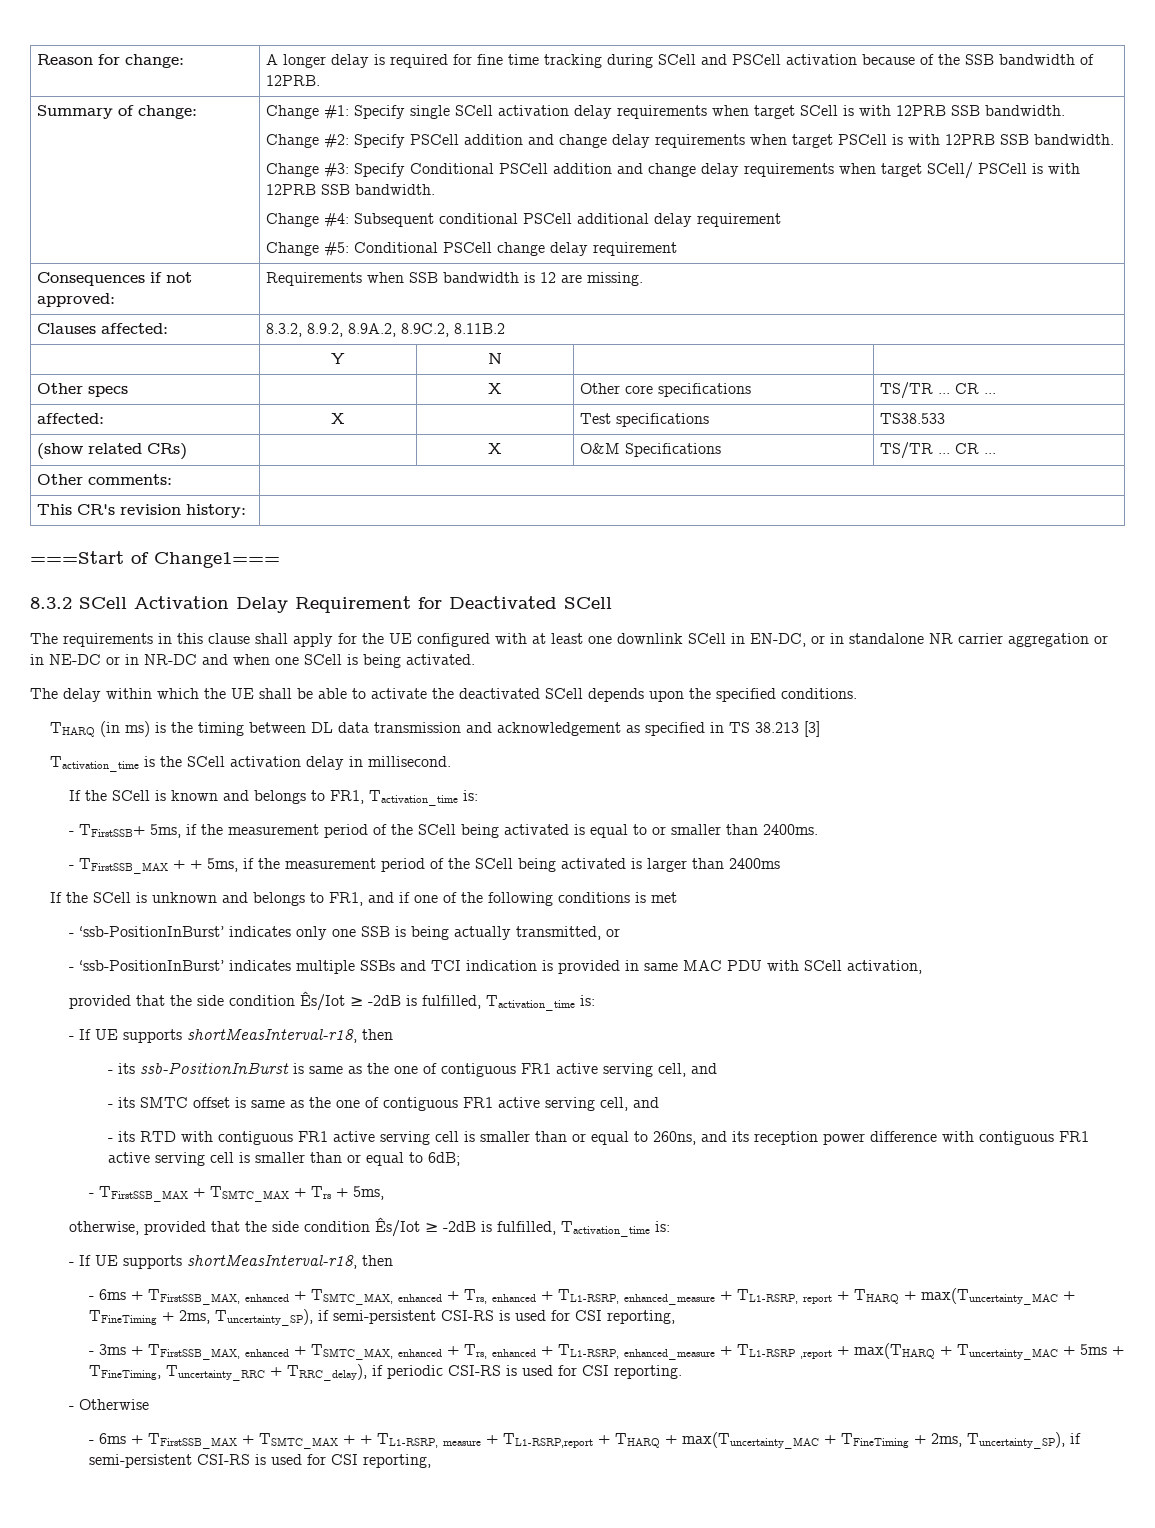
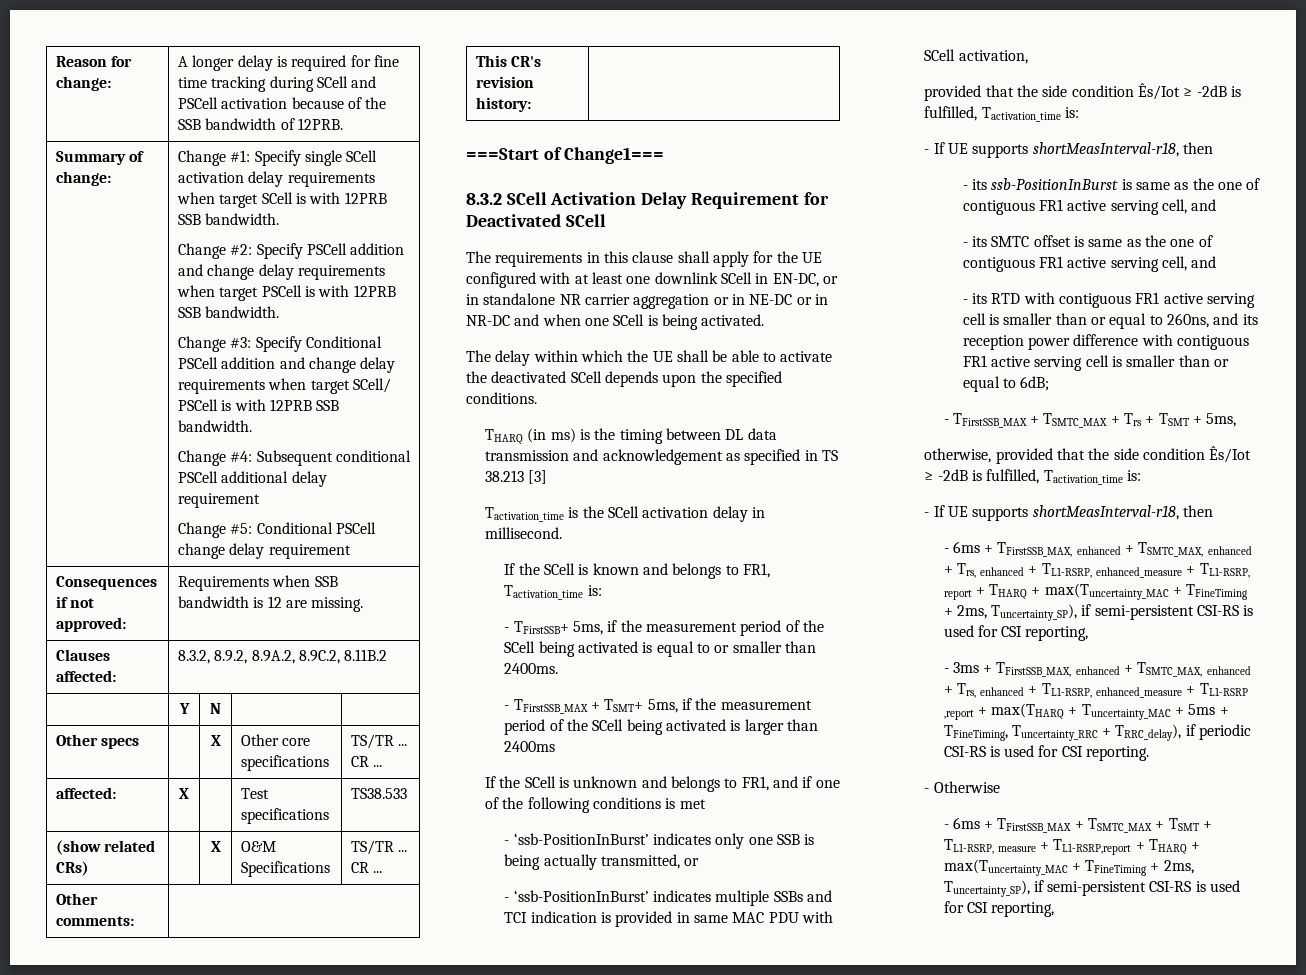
[190,860,203,869] + -> [604,699,644,712] TSMT+
(348, 1192) none -> [1158,413,1203,426] TSMT +
(355, 1439) none -> [1168,818,1199,831] TSMT

